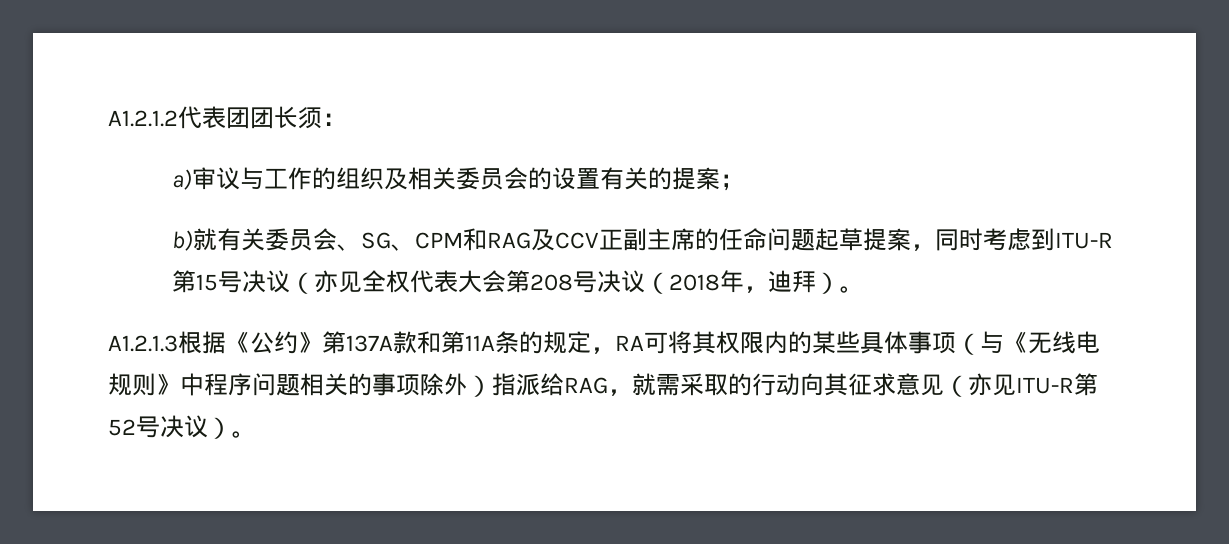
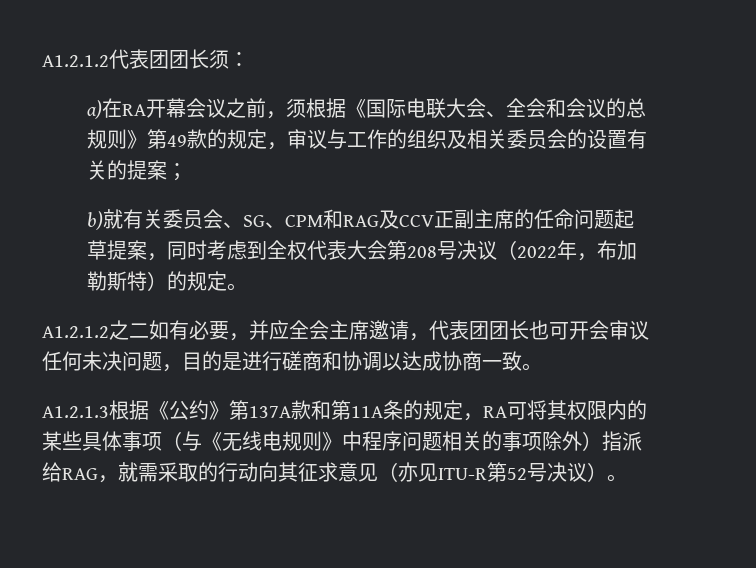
(192, 179) none -> [102,98,647,119] [87,129,288,150] 在RA开幕会议之前，须根据《国际电联大会、全会和会议的总规则》第49款的规定，
[1054,232,1113,249] [171,270,362,294] ITU-R第15号决议（亦见 -> (268, 250) none
[668,270,840,294] 2018年，迪拜） -> [517,240,638,261] [87,271,248,291] [42,320,649,341] [42,351,522,372] 2022年，布加勒斯特）的规定。 // A1.2.1.2之二如有必要，并应全会主席邀请，代表团团长也可开会审议任何未决问题，目的是进行磋商和协调以达成协商一致

